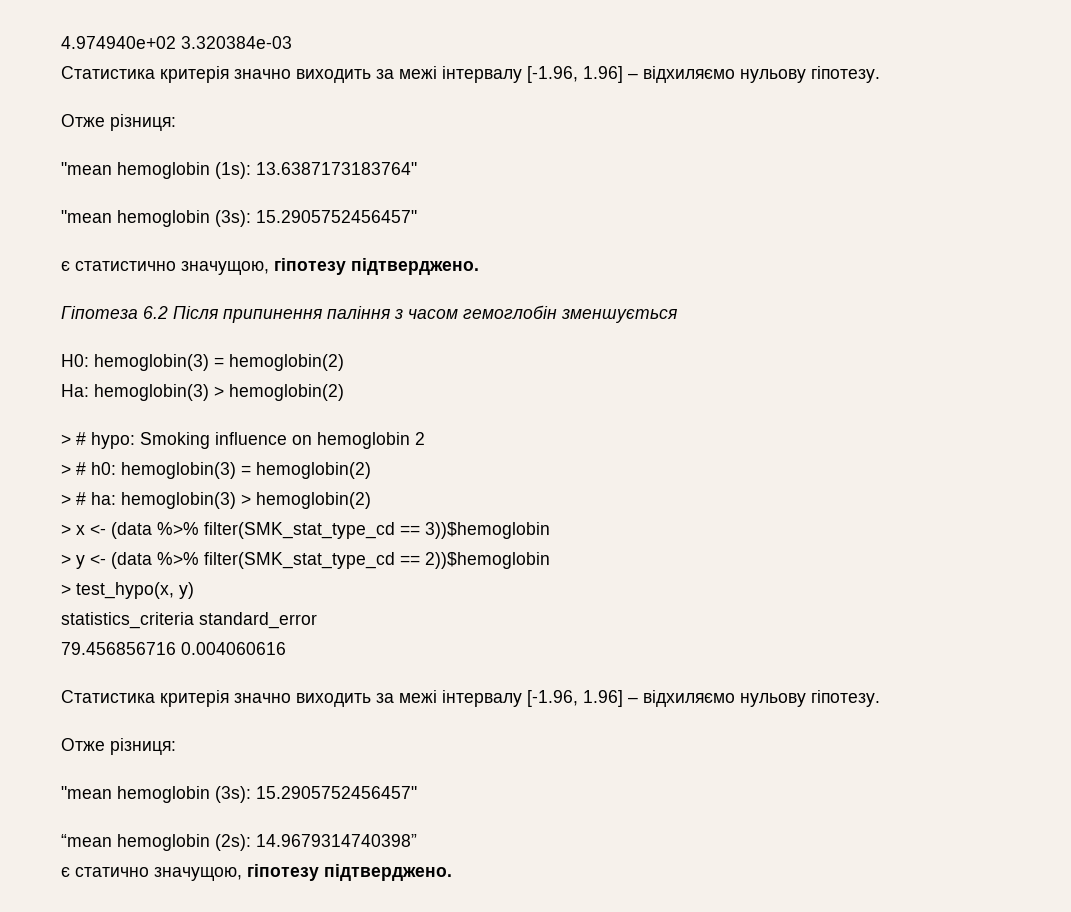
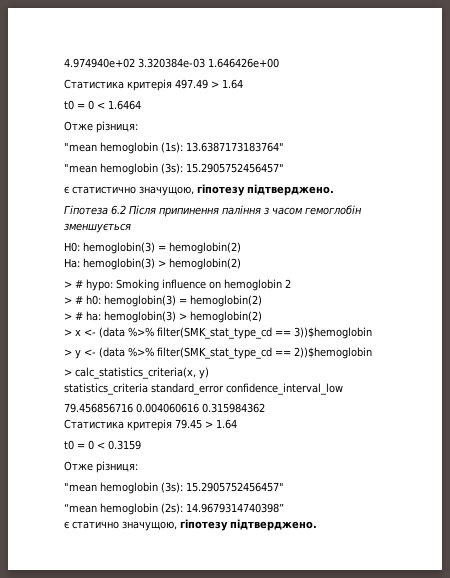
[61,66,880,83] // Статистика критерія значно виходить за межі інтервалу [-1.96, 1.96] – відхиляємо нульову гіпотезу. -> [208,58,279,68] [64,79,243,91] [64,100,141,110] 1.646426e+00 // Статистика критерія 497.49 > 1.64 // t0 = 0 < 1.6464
[76,582,174,599] test_hypo(x, -> [75,367,196,379] calc_statistics_criteria(x,
(317, 620) none -> [226,383,343,395] confidence_interval_low
[61,690,880,707] // Статистика критерія значно виходить за межі інтервалу [-1.96, 1.96] – відхиляємо нульову гіпотезу. -> [202,403,265,413] [64,419,237,431] [64,440,141,450] 0.315984362 // Статистика критерія 79.45 > 1.64 // t0 = 0 < 0.3159

